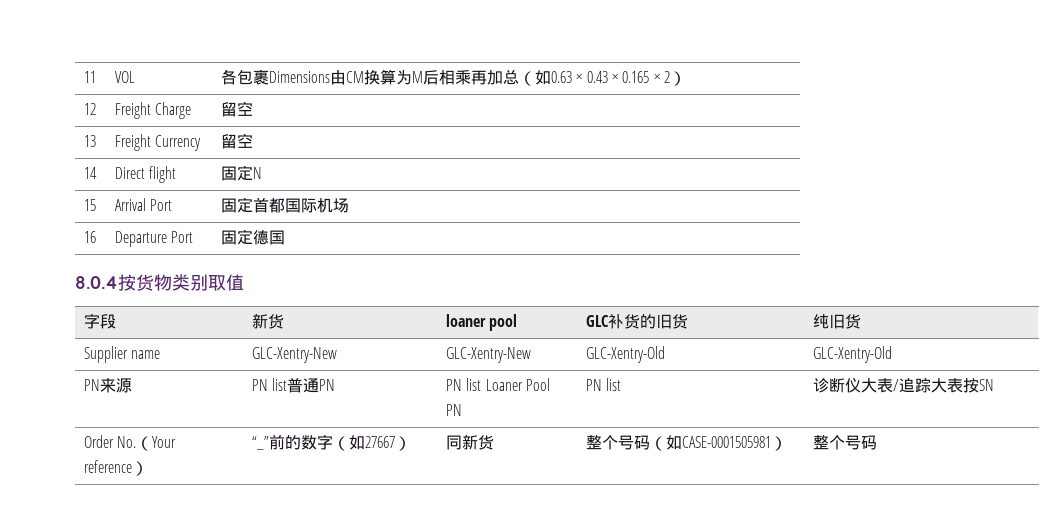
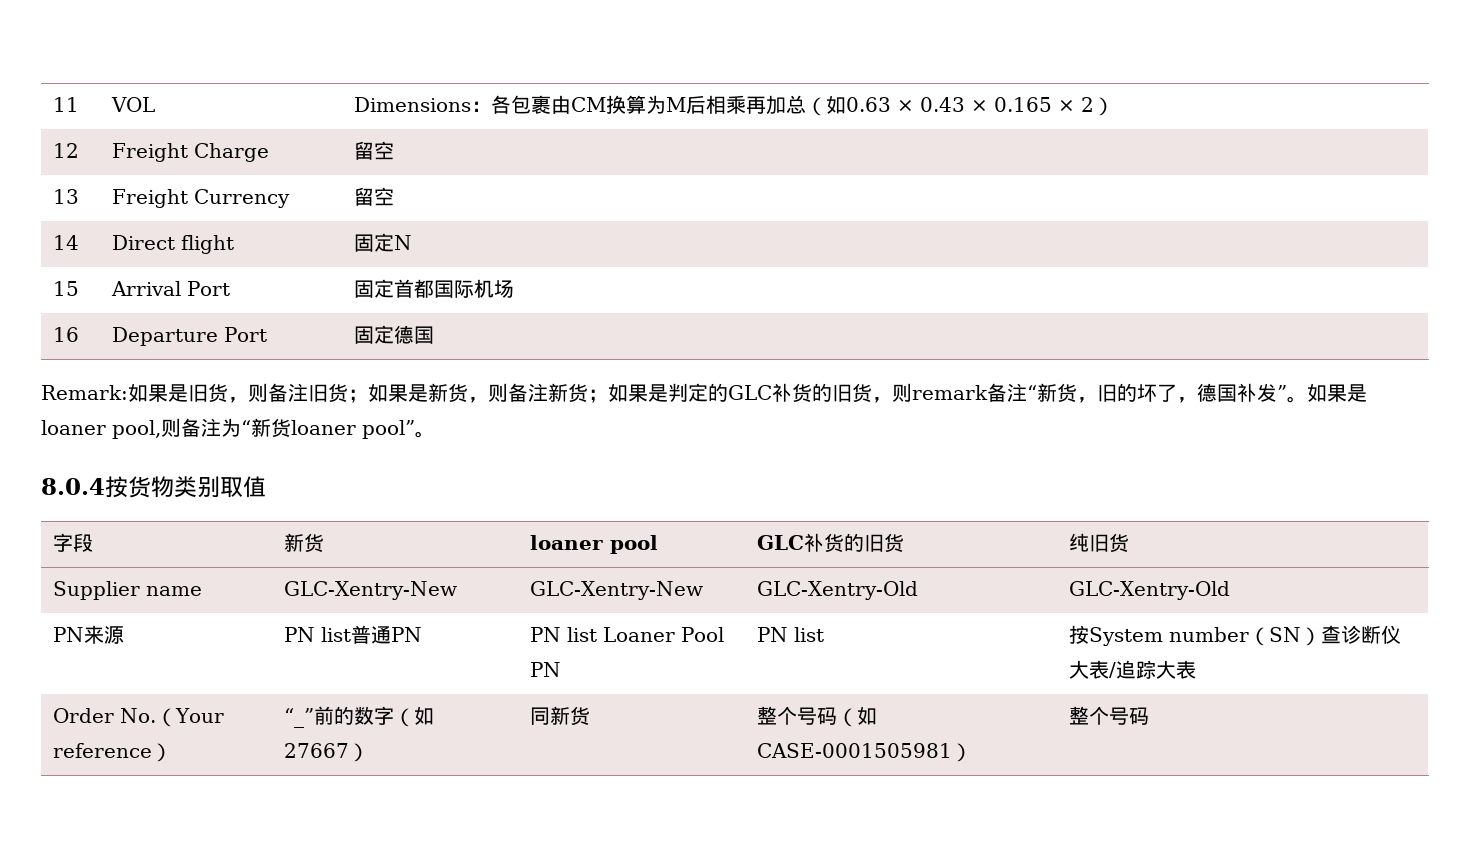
[221,69,331,85] 各包裹Dimensions -> [353,95,551,114] Dimensions：各包裹
(286, 237) none -> [41,383,1367,403] [41,418,435,439] // Remark:如果是旧货，则备注旧货；如果是新货，则备注新货；如果是判定的GLC补货的旧货，则remark备注“新货，旧的坏了，德国补发”。如果是loaner pool,则备注为“新货loaner pool”。
(622, 384) none -> [1068,625,1341,646] 按System number（SN）查
[963,378,995,393] 按SN -> (1196, 669) none

